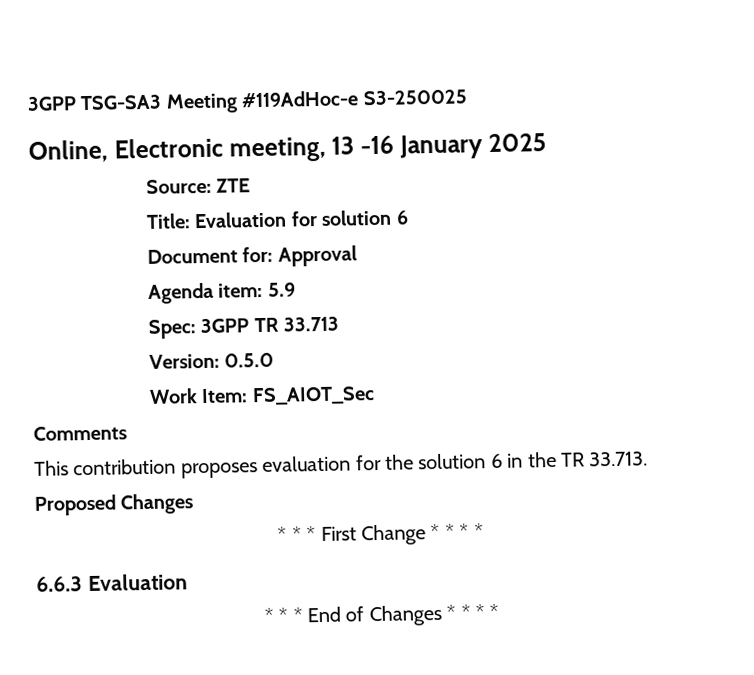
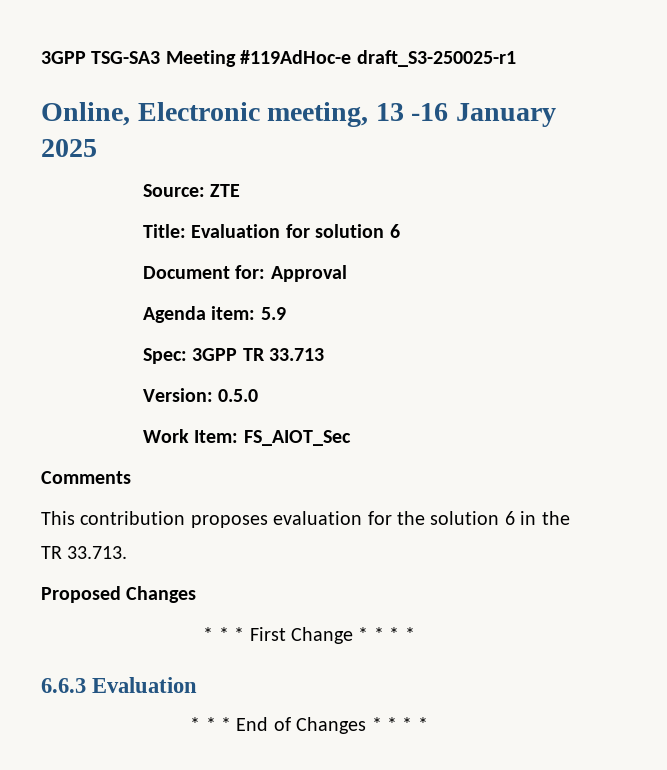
[362,89,467,106] S3-250025 -> [356,50,516,67] draft_S3-250025-r1

